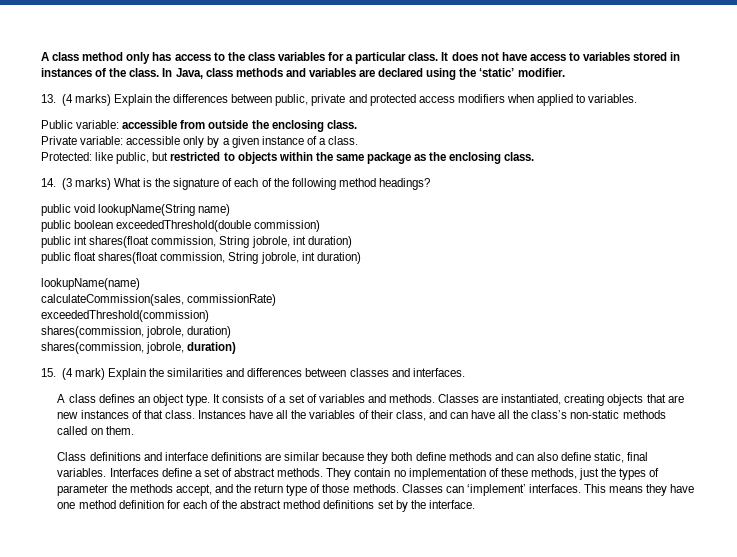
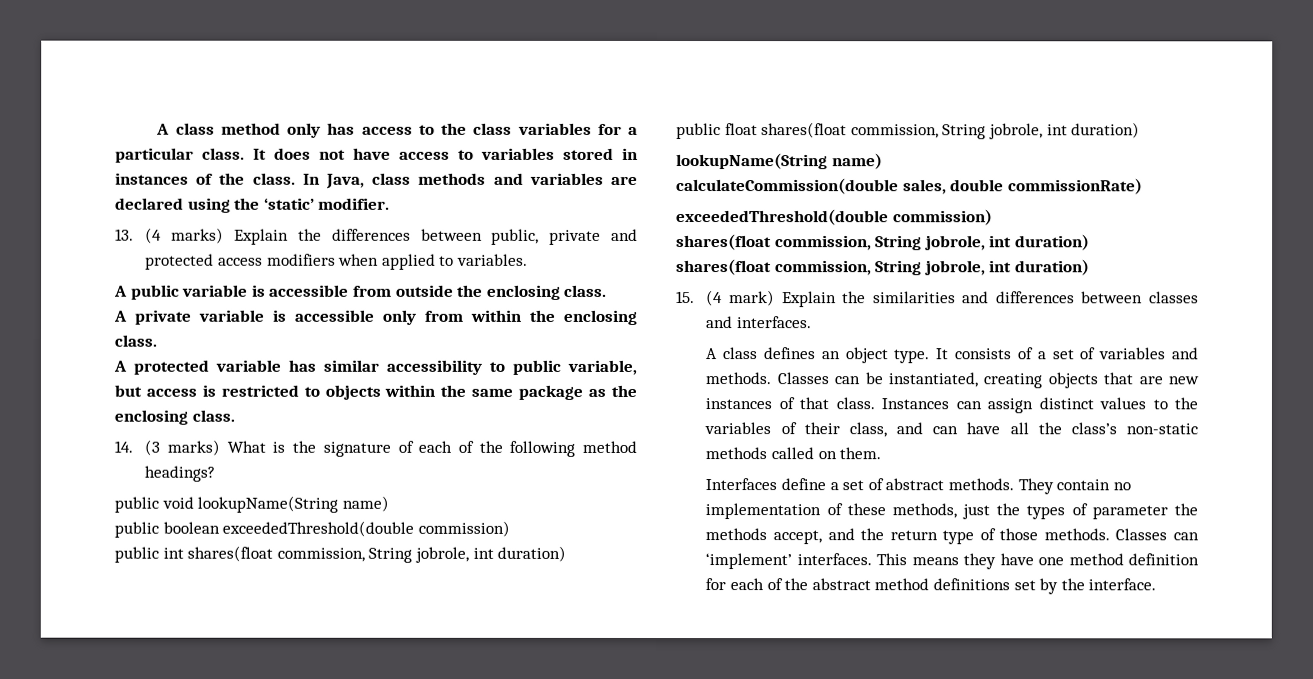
[41,120,120,129] Public variable: -> [114,284,266,300] A public variable is
[41,136,359,148] [41,152,169,164] Private variable: accessible only by a given instance of a class. // Protected: like public, but -> [114,309,638,325] [114,334,158,347] [113,359,637,375] [114,384,216,397] A private variable is accessible only from within the enclosing class. // A protected variable has similar accessibility to public variable, but access is
[41,278,140,290] [41,294,277,306] [41,310,209,322] [41,326,232,338] [41,342,185,354] lookupName(name) // calculateCommission(sales, commissionRate) // exceededThreshold(commission) // shares(commission, jobrole, duration) // shares(commission, jobrole, -> [676,153,883,170] [676,178,1143,195] [676,209,993,226] [676,234,1090,251] [676,259,1013,276] lookupName(String name) // calculateCommission(double sales, double commissionRate) // exceededThreshold(double commission) // shares(float commission, String jobrole, int duration) // shares(float commission, String jobrole, int
[482,395,499,403] are -> [834,372,883,385] can be
[249,410,289,419] have all -> [955,397,1168,414] can assign distinct values to
[57,452,649,464] [57,468,107,477] Class definitions and interface definitions are similar because they both define methods and can also define static, final variables. -> (882, 453) none

